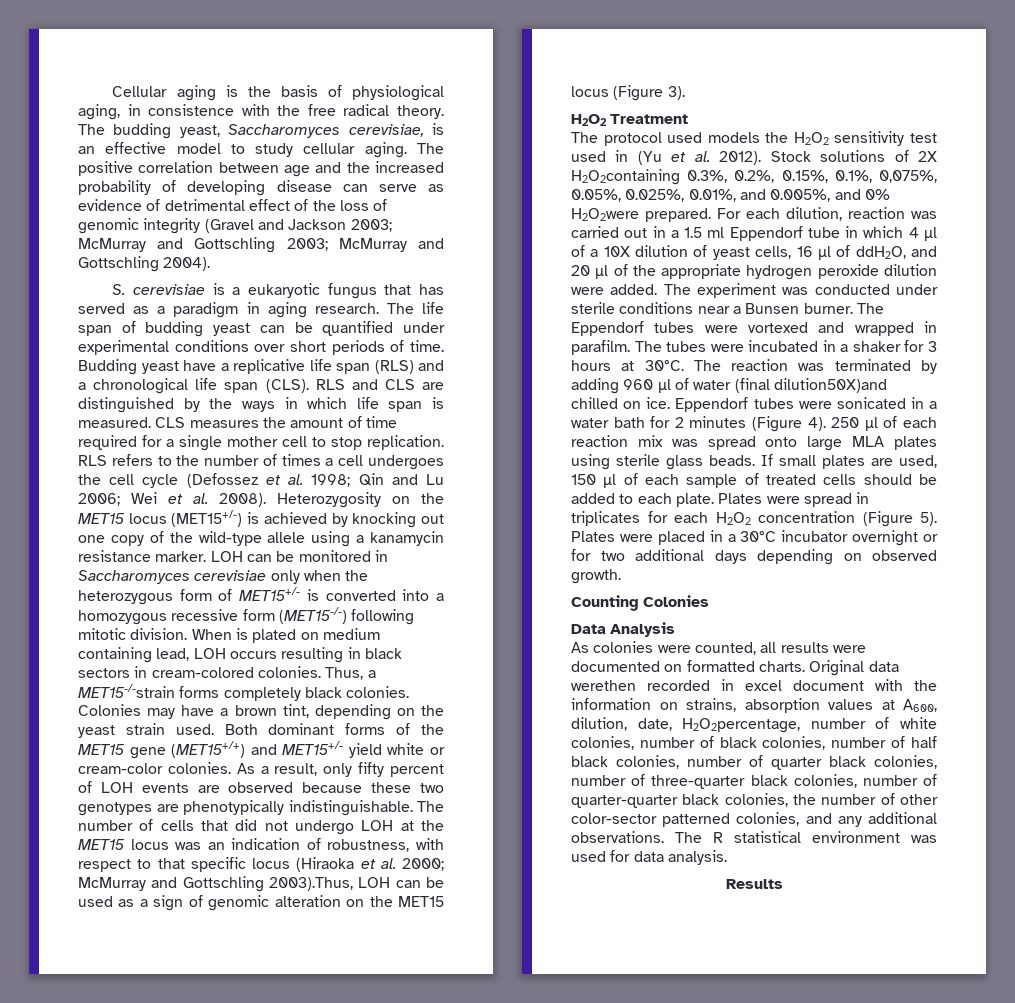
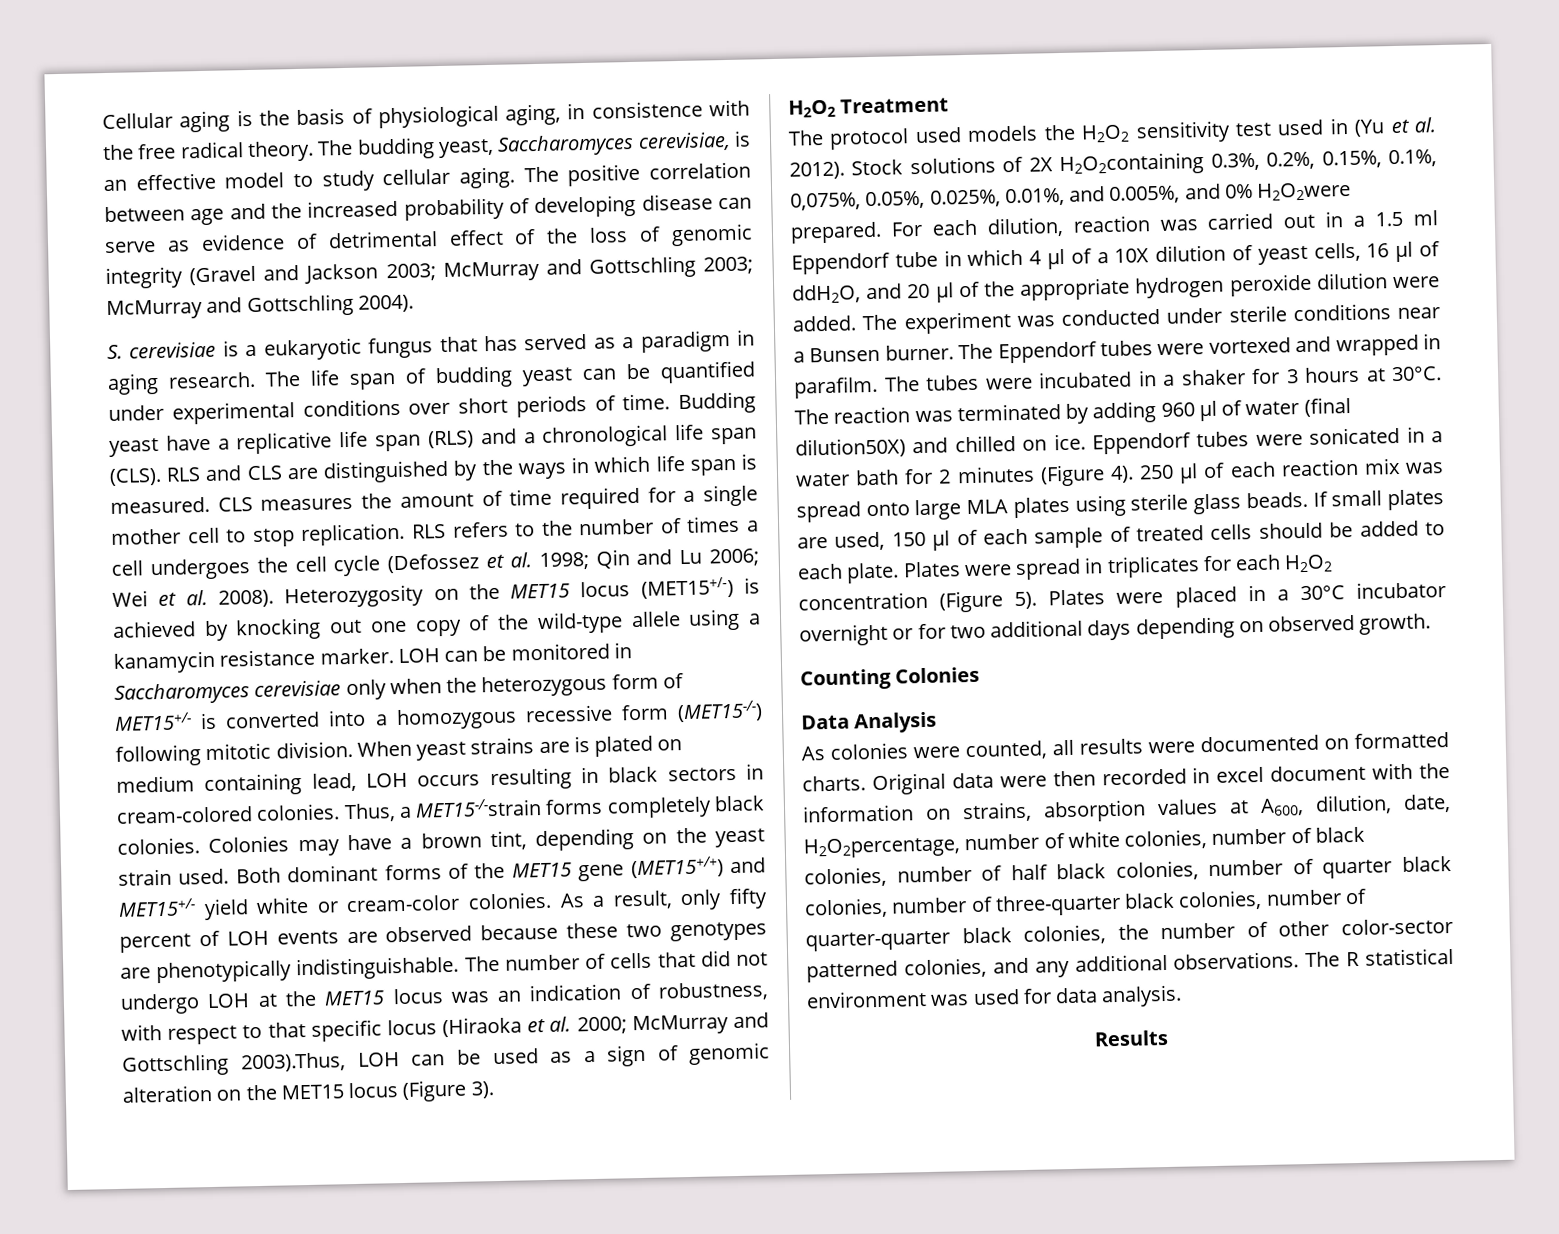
(232, 634) none -> [416,737,570,761] yeast strains are
[773,378,887,393] dilution50X)and -> [795,437,949,459] dilution50X) and
[571,680,636,691] werethen -> [999,770,1096,788] were then

